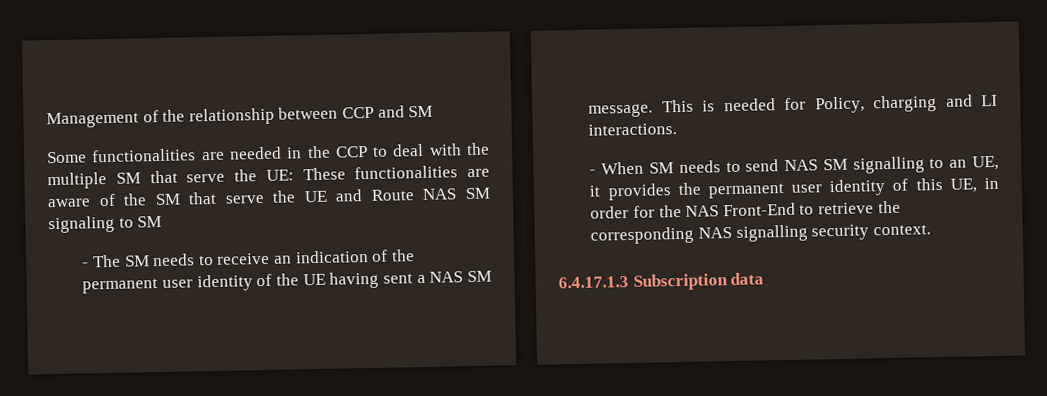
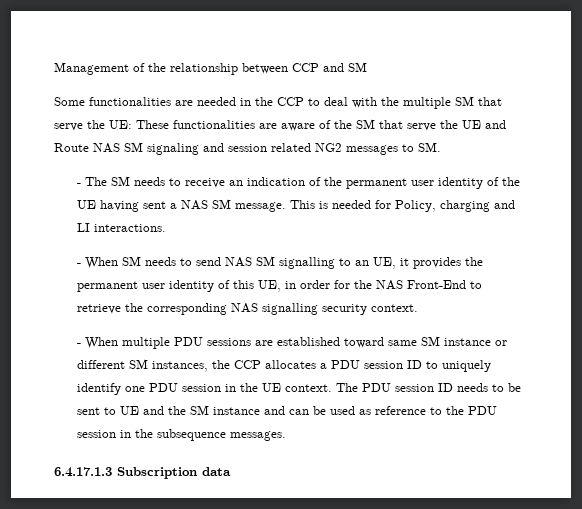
[118,215,163,228] to SM -> [203,142,441,155] and session related NG2 messages to SM.
(931, 230) none -> [77,336,508,349] [77,359,492,372] [77,383,522,395] [77,405,498,415] [77,429,287,441] // - When multiple PDU sessions are established toward same SM instance or different SM instances, the CCP allocates a PDU session ID to uniquely identify one PDU session in the UE context. The PDU session ID needs to be sent to UE and the SM instance and can be used as reference to the PDU session in the subsequence messages.

